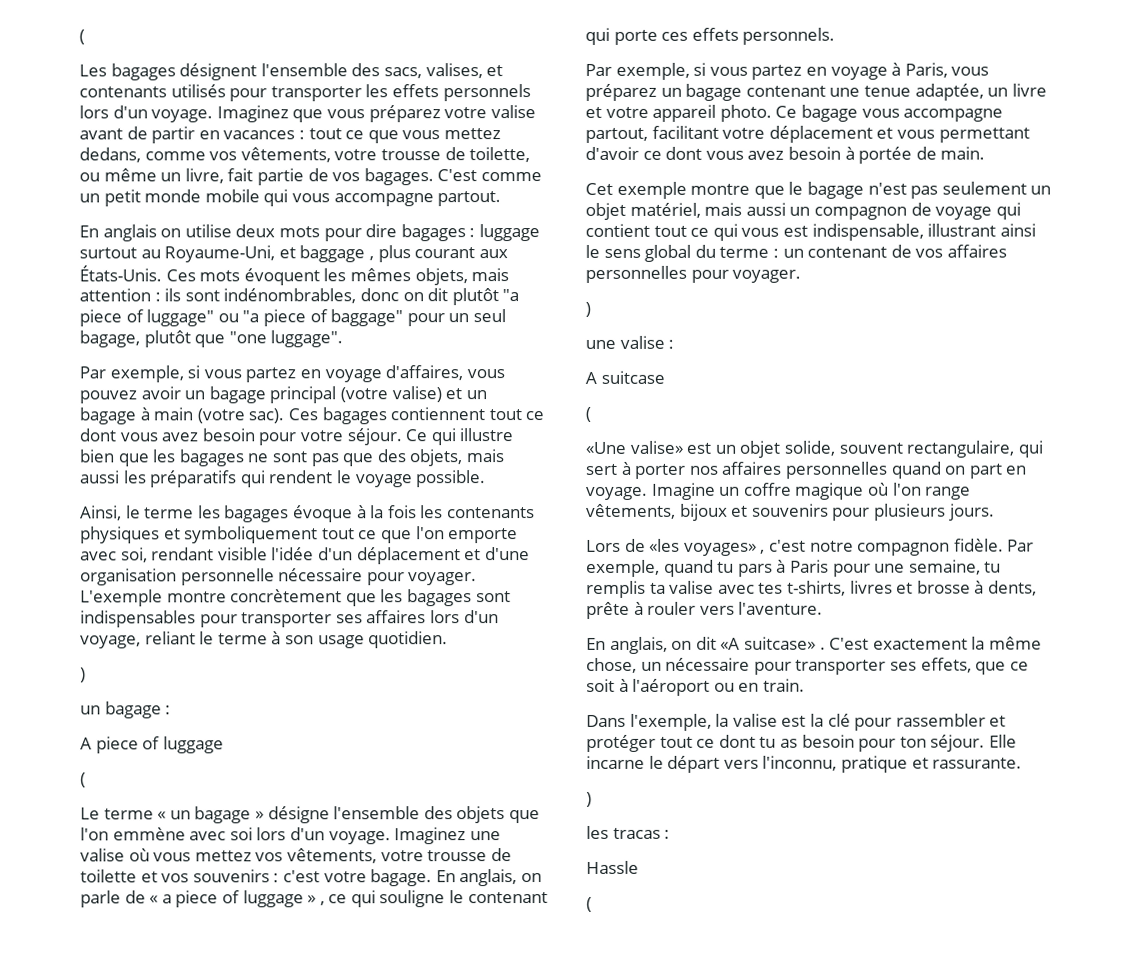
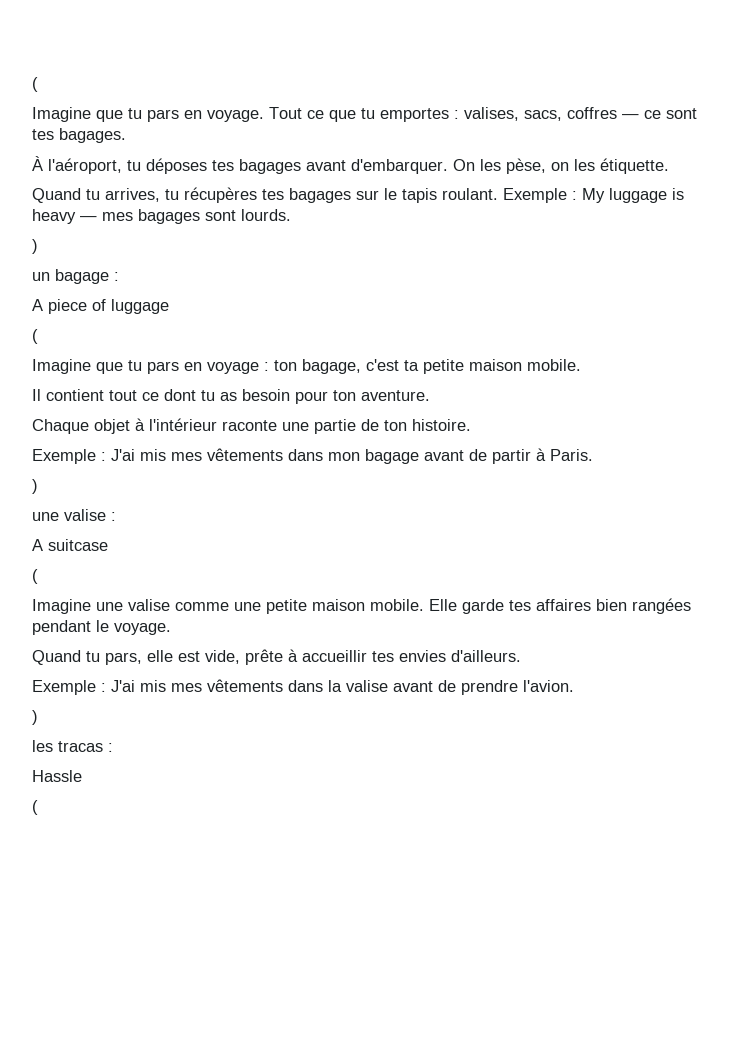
[79,29,85,45] [79,63,504,81] [79,84,531,102] [79,105,536,123] [79,126,501,144] [79,147,531,163] [79,168,542,186] [79,189,502,207] [79,224,540,242] [79,245,508,263] [79,265,510,286] [79,288,520,306] [79,309,506,327] [79,330,344,348] [79,365,505,383] [79,386,487,404] [79,407,545,425] [79,428,514,446] [79,449,504,467] [79,470,487,488] [80,505,535,523] [80,526,519,544] [80,547,530,565] [80,568,478,586] [80,589,511,607] [80,610,499,628] [80,631,449,649] ( // Les bagages désignent l'ensemble des sacs, valises, et contenants utilisés pour transporter les effets personnels lors d'un voyage. Imaginez que vous préparez votre valise avant de partir en vacances : tout ce que vous mettez dedans, comme vos vêtements, votre trousse de toilette, ou même un livre, fait partie de vos bagages. C'est comme un petit monde mobile qui vous accompagne partout. // En anglais on utilise deux mots pour dire bagages : luggage surtout au Royaume-Uni, et baggage , plus courant aux États-Unis. Ces mots évoquent les mêmes objets, mais attention : ils sont indénombrables, donc on dit plutôt "a piece of luggage" ou "a piece of baggage" pour un seul bagage, plutôt que "one luggage". // Par exemple, si vous partez en voyage d'affaires, vous pouvez avoir un bagage principal (votre valise) et un bagage à main (votre sac). Ces bagages contiennent tout ce dont vous avez besoin pour votre séjour. Ce qui illustre bien que les bagages ne sont pas que des objets, mais aussi les préparatifs qui rendent le voyage possible. // Ainsi, le terme les bagages évoque à la fois les contenants physiques et symboliquement tout ce que l'on emporte avec soi, rendant visible l'idée d'un déplacement et d'une organisation personnelle nécessaire pour voyager. L'exemple montre concrètement que les bagages sont indispensables pour transporter ses affaires lors d'un voyage, reliant le terme à son usage quotidien. -> [32,77,38,92] [32,107,697,122] [32,128,126,143] [32,156,669,174] [32,187,684,203] [32,209,291,224] ( // Imagine que tu pars en voyage. Tout ce que tu emportes : valises, sacs, coffres — ce sont tes bagages. // À l'aéroport, tu déposes tes bagages avant d'embarquer. On les pèse, on les étiquette. // Quand tu arrives, tu récupères tes bagages sur le tapis roulant. Exemple : My luggage is heavy — mes bagages sont lourds.
[80,806,540,824] [80,827,501,845] [80,848,512,864] [80,869,542,887] [80,890,548,908] [585,27,836,45] [585,62,990,80] [585,83,1047,101] [585,104,1004,122] [585,125,1030,143] [585,146,986,164] [585,181,1052,199] [585,202,1021,220] [585,223,1036,241] [585,244,1007,262] [585,265,802,283] Le terme « un bagage » désigne l'ensemble des objets que l'on emmène avec soi lors d'un voyage. Imaginez une valise où vous mettez vos vêtements, votre trousse de toilette et vos souvenirs : c'est votre bagage. En anglais, on parle de « a piece of luggage » , ce qui souligne le contenant qui porte ces effets personnels. // Par exemple, si vous partez en voyage à Paris, vous préparez un bagage contenant une tenue adaptée, un livre et votre appareil photo. Ce bagage vous accompagne partout, facilitant votre déplacement et vous permettant d'avoir ce dont vous avez besoin à portée de main. // Cet exemple montre que le bagage n'est pas seulement un objet matériel, mais aussi un compagnon de voyage qui contient tout ce qui vous est indispensable, illustrant ainsi le sens global du terme : un contenant de vos affaires personnelles pour voyager. -> [32,359,581,374] [32,389,430,404] [32,418,471,434] [32,448,593,464] Imagine que tu pars en voyage : ton bagage, c'est ta petite maison mobile. // Il contient tout ce dont tu as besoin pour ton aventure. // Chaque objet à l'intérieur raconte une partie de ton histoire. // Exemple : J'ai mis mes vêtements dans mon bagage avant de partir à Paris.
[585,440,1043,458] [585,461,1027,479] [586,482,972,500] [586,503,995,521] [586,538,1035,556] [586,559,1002,577] [586,580,1037,598] [586,601,824,619] [586,636,1042,654] [586,657,1029,675] [586,678,805,696] [586,713,1007,731] [586,734,1017,752] [586,755,1023,773] «Une valise» est un objet solide, souvent rectangulaire, qui sert à porter nos affaires personnelles quand on part en voyage. Imagine un coffre magique où l'on range vêtements, bijoux et souvenirs pour plusieurs jours. // Lors de «les voyages» , c'est notre compagnon fidèle. Par exemple, quand tu pars à Paris pour une semaine, tu remplis ta valise avec tes t-shirts, livres et brosse à dents, prête à rouler vers l'aventure. // En anglais, on dit «A suitcase» . C'est exactement la même chose, un nécessaire pour transporter ses effets, que ce soit à l'aéroport ou en train. // Dans l'exemple, la valise est la clé pour rassembler et protéger tout ce dont tu as besoin pour ton séjour. Elle incarne le départ vers l'inconnu, pratique et rassurante. -> [32,598,691,614] [32,620,171,635] [32,649,521,665] [32,679,574,695] Imagine une valise comme une petite maison mobile. Elle garde tes affaires bien rangées pendant le voyage. // Quand tu pars, elle est vide, prête à accueillir tes envies d'ailleurs. // Exemple : J'ai mis mes vêtements dans la valise avant de prendre l'avion.

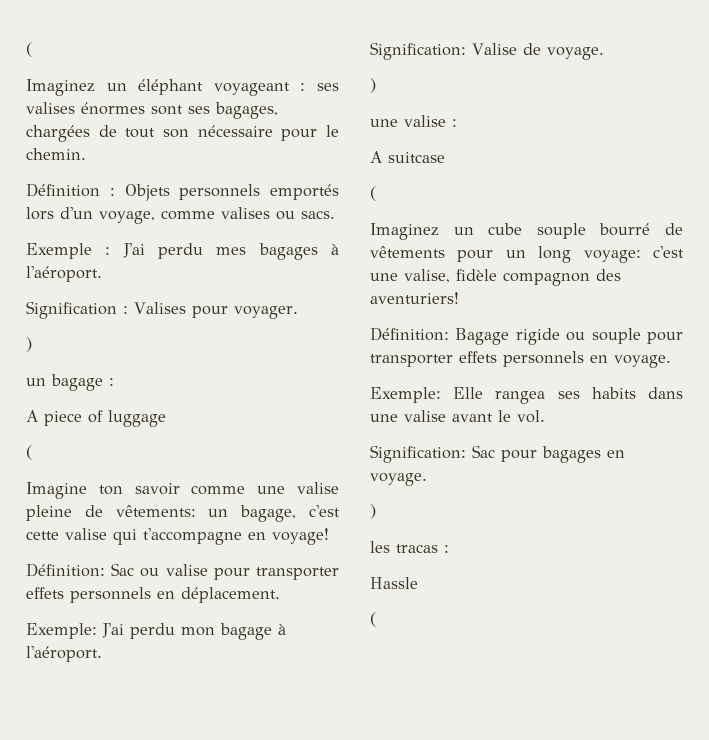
[32,77,38,92] [32,107,697,122] [32,128,126,143] [32,156,669,174] [32,187,684,203] [32,209,291,224] ( // Imagine que tu pars en voyage. Tout ce que tu emportes : valises, sacs, coffres — ce sont tes bagages. // À l'aéroport, tu déposes tes bagages avant d'embarquer. On les pèse, on les étiquette. // Quand tu arrives, tu récupères tes bagages sur le tapis roulant. Exemple : My luggage is heavy — mes bagages sont lourds. -> [26,42,32,57] [26,79,339,96] [26,102,278,119] [26,125,339,142] [26,148,86,160] [26,183,339,201] [26,207,335,224] [26,243,339,260] [26,266,102,282] [26,301,298,319] ( // Imaginez un éléphant voyageant : ses valises énormes sont ses bagages, chargées de tout son nécessaire pour le chemin. // Définition : Objets personnels emportés lors d'un voyage, comme valises ou sacs. // Exemple : J'ai perdu mes bagages à l'aéroport. // Signification : Valises pour voyager.
[96,359,581,374] [32,389,430,404] [32,418,471,434] [32,448,593,464] que tu pars en voyage : ton bagage, c'est ta petite maison mobile. // Il contient tout ce dont tu as besoin pour ton aventure. // Chaque objet à l'intérieur raconte une partie de ton histoire. // Exemple : J'ai mis mes vêtements dans mon bagage avant de partir à Paris. -> [98,482,340,495] [26,505,341,522] [26,528,329,545] [26,563,339,580] [26,587,280,603] [26,623,286,640] [26,646,102,662] [370,42,604,60] ton savoir comme une valise pleine de vêtements: un bagage, c'est cette valise qui t'accompagne en voyage! // Définition: Sac ou valise pour transporter effets personnels en déplacement. // Exemple: J'ai perdu mon bagage à l'aéroport. // Signification: Valise de voyage.
[32,598,691,614] [32,620,171,635] [32,649,521,665] [32,679,574,695] Imagine une valise comme une petite maison mobile. Elle garde tes affaires bien rangées pendant le voyage. // Quand tu pars, elle est vide, prête à accueillir tes envies d'ailleurs. // Exemple : J'ai mis mes vêtements dans la valise avant de prendre l'avion. -> [370,223,683,240] [370,246,684,263] [370,269,621,286] [370,292,459,304] [370,327,683,345] [370,351,671,368] [370,387,683,404] [370,410,545,423] [370,445,625,463] [370,473,427,486] Imaginez un cube souple bourré de vêtements pour un long voyage: c'est une valise, fidèle compagnon des aventuriers! // Définition: Bagage rigide ou souple pour transporter effets personnels en voyage. // Exemple: Elle rangea ses habits dans une valise avant le vol. // Signification: Sac pour bagages en voyage.

